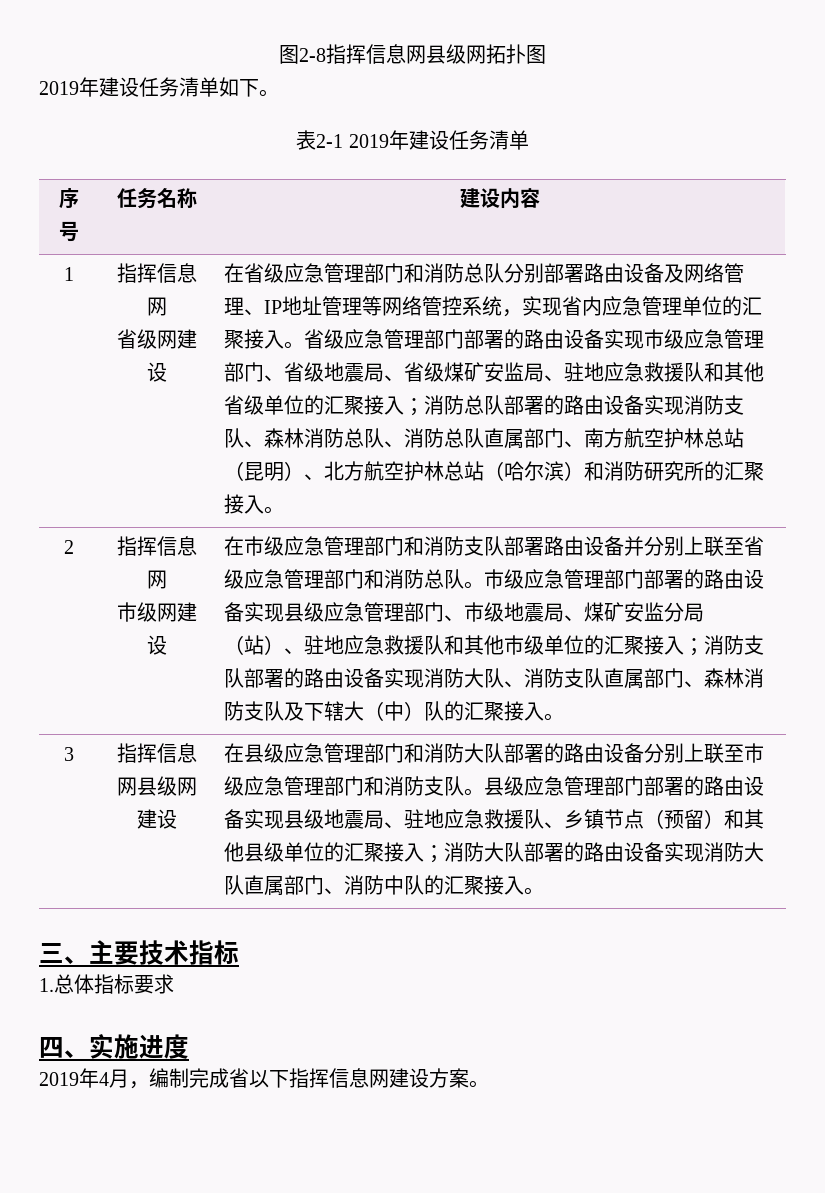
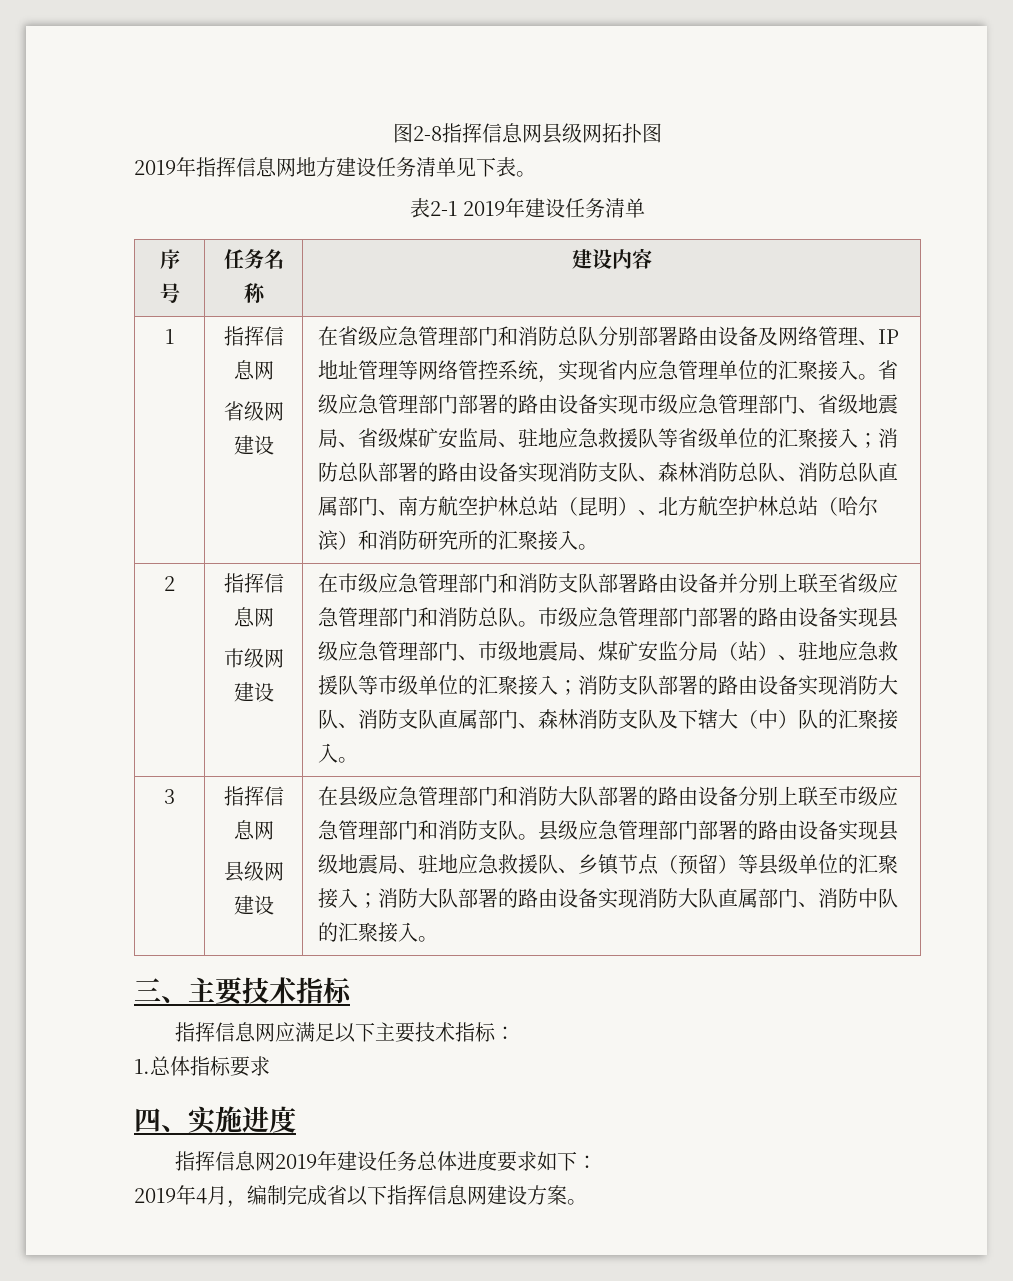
[99,77,259,97] 建设任务清单如下 -> [196,157,516,177] 指挥信息网地方建设任务清单见下表
[704,362,765,382] 和其他 -> [657,428,678,448] 等
[444,635,505,655] 和其他 -> [357,675,378,695] 等
(137, 786) none -> (274, 830) //
[724,809,765,829] [224,842,245,862] 和其他 -> [737,854,758,874] 等
(239, 952) none -> [174,1022,515,1043] // 指挥信息网应满足以下主要技术指标：
(189, 1046) none -> [174,1150,597,1172] // 指挥信息网2019年建设任务总体进度要求如下：

